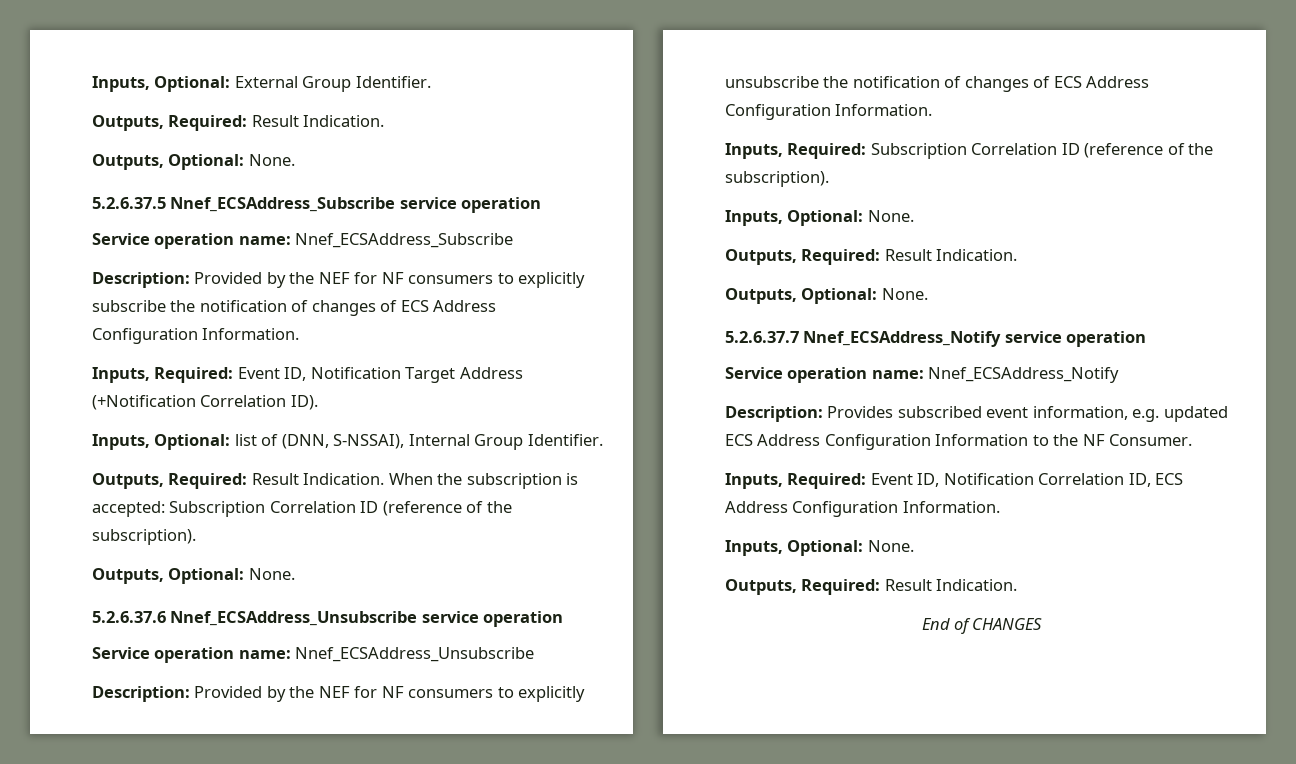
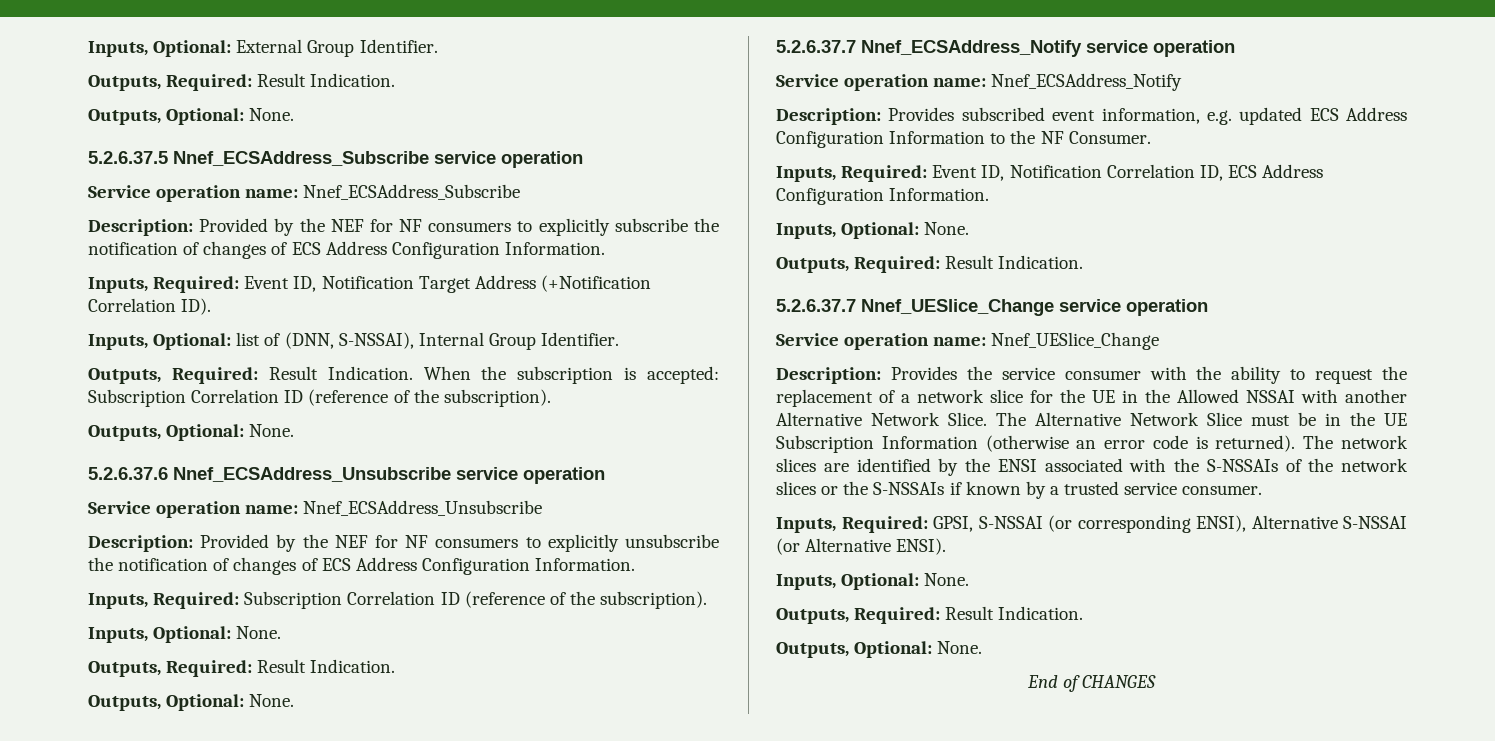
(1018, 585) none -> [776,299,1208,316] [776,332,1160,350] [776,366,1407,384] [776,389,1407,407] [776,412,1407,426] [776,435,1408,453] [776,458,1408,476] [776,481,1263,499] [776,515,1407,533] [776,538,947,555] [776,573,970,590] [776,606,1084,624] [776,641,983,658] // 5.2.6.37.7 Nnef_UESlice_Change service operation // Service operation name: Nnef_UESlice_Change // Description: Provides the service consumer with the ability to request the replacement of a network slice for the UE in the Allowed NSSAI with another Alternative Network Slice. The Alternative Network Slice must be in the UE Subscription Information (otherwise an error code is returned). The network slices are identified by the ENSI associated with the S-NSSAIs of the network slices or the S-NSSAIs if known by a trusted service consumer. // Inputs, Required: GPSI, S-NSSAI (or corresponding ENSI), Alternative S-NSSAI (or Alternative ENSI). // Inputs, Optional: None. // Outputs, Required: Result Indication. // Outputs, Optional: None.

